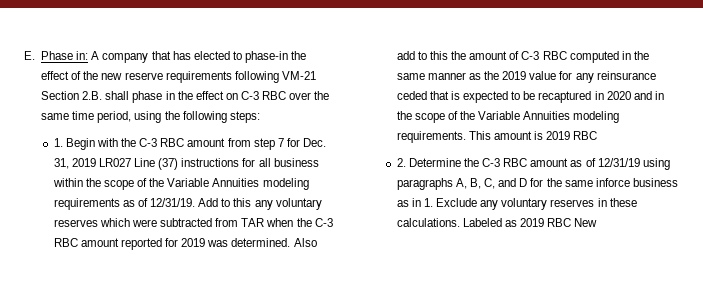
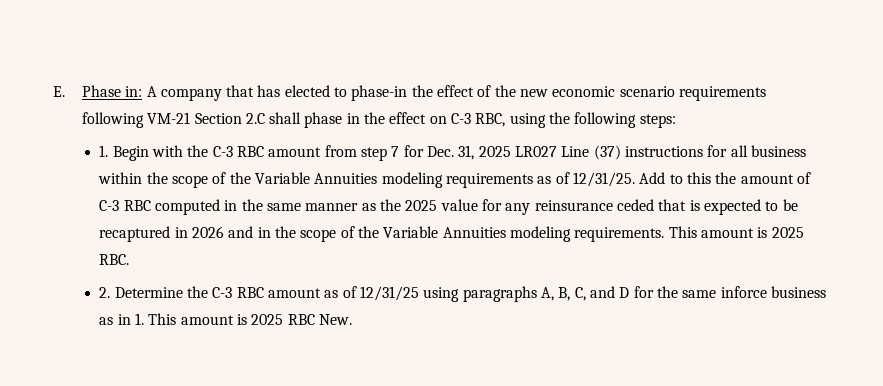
[124,72,163,80] reserve -> [552,86,675,97] economic scenario
[82,91,103,100] 2.B. -> [245,113,265,124] 2.C
[262,91,330,100] [41,111,132,123] RBC over the same time period, -> [475,113,506,127] RBC,
[71,158,96,167] 2019 -> [478,146,511,157] 2025
[150,198,196,207] 12/31/19. -> [572,172,635,187] 12/31/25.
[254,198,322,210] [53,218,333,227] [53,238,317,250] [396,51,449,60] any voluntary reserves which were subtracted from TAR when the C-3 RBC amount reported for 2019 was determined. Also add to this -> (711, 178) none
[502,71,527,80] 2019 -> [405,200,438,211] 2025
[606,91,631,100] 2020 -> [192,226,225,238] 2026
[546,131,598,140] 2019 RBC -> [771,227,804,238] [99,254,130,265] 2025 RBC.
[597,158,640,167] 12/31/19 -> [360,286,420,301] 12/31/25
[436,198,637,210] [396,218,598,227] Exclude any voluntary reserves in these calculations. Labeled as 2019 RBC New -> [148,313,353,325] This amount is 2025 RBC New.

